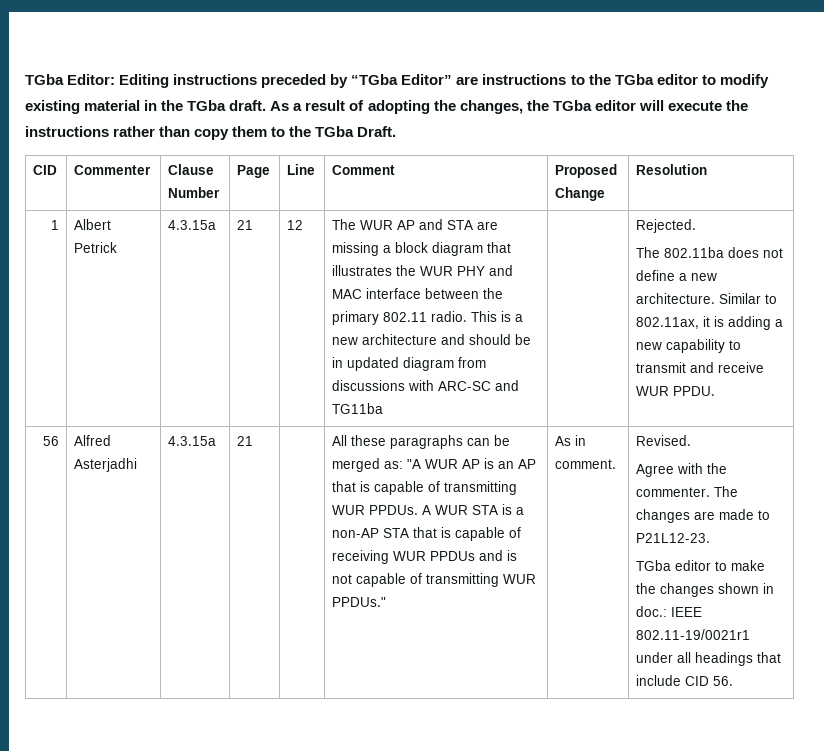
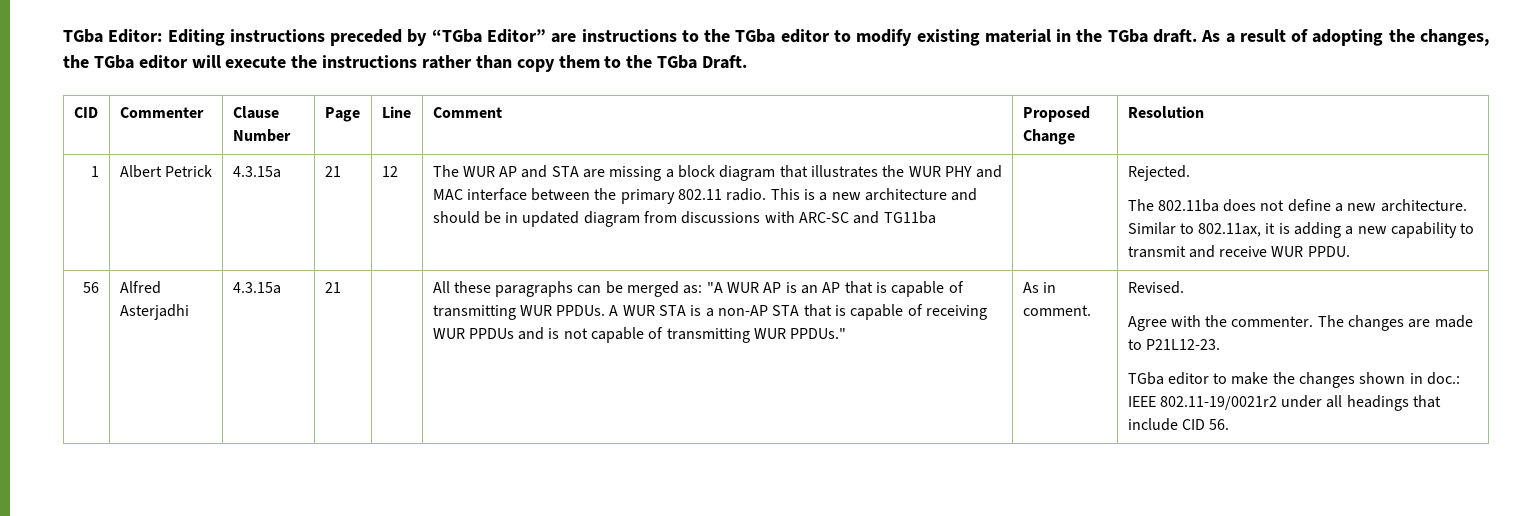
[636,629,751,640] 802.11-19/0021r1 -> [1159,396,1277,410] 802.11-19/0021r2

